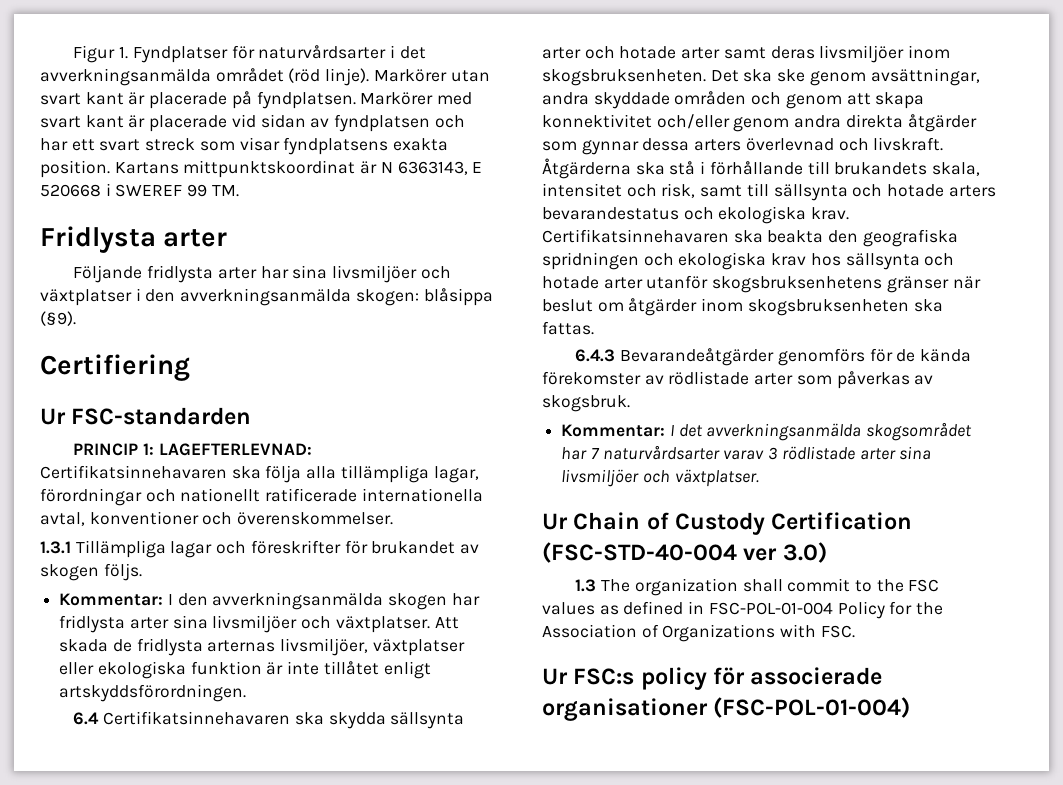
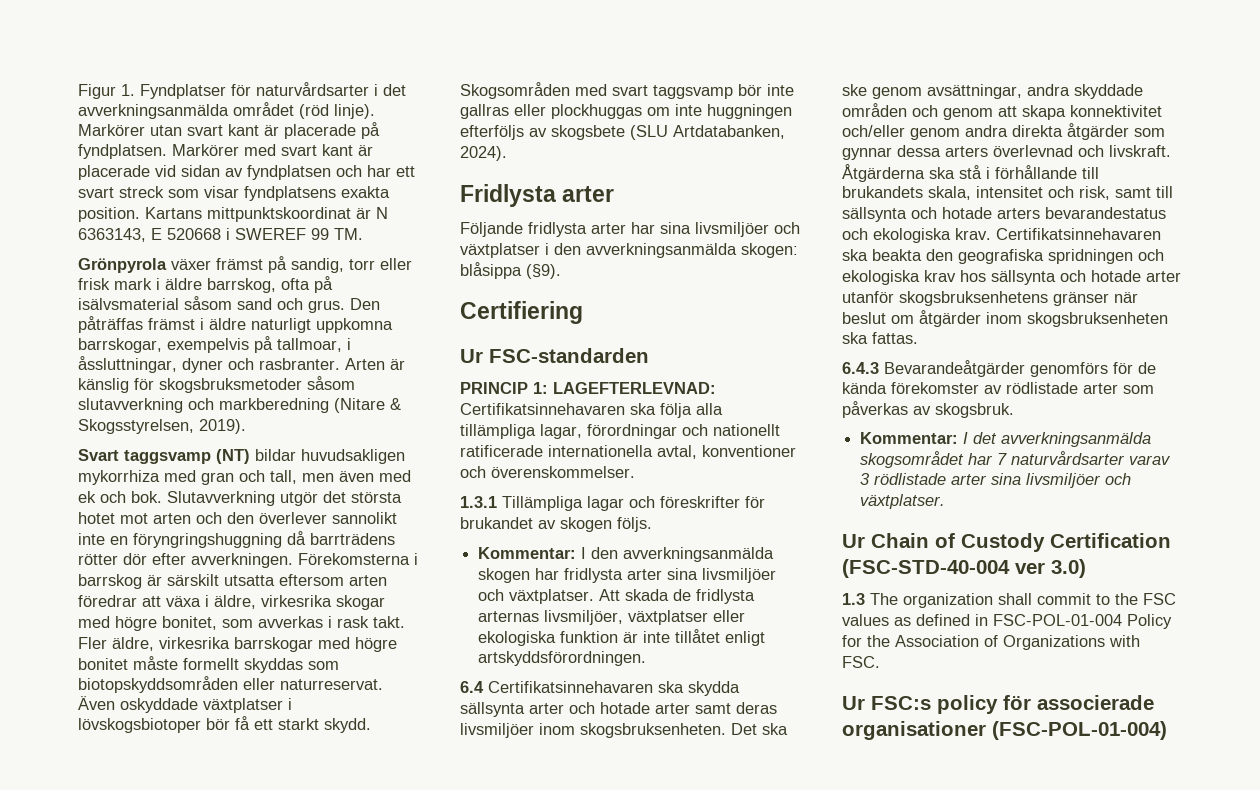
(239, 191) none -> [78,256,412,273] [78,276,333,293] [78,296,380,313] [78,316,393,333] [78,336,351,353] [78,356,405,373] [78,376,355,393] [78,398,401,413] [78,419,246,434] [78,449,405,464] [78,470,411,485] [78,491,402,506] [78,512,397,524] [78,531,395,548] [78,553,418,568] [78,574,387,589] [78,595,385,610] [78,616,405,631] [78,637,397,652] [78,656,339,673] [78,676,383,693] [78,696,292,713] [78,716,371,733] [460,82,794,99] [460,104,792,119] [460,125,785,140] [460,146,507,161] // Grönpyrola växer främst på sandig, torr eller frisk mark i äldre barrskog, ofta på isälvsmaterial såsom sand och grus. Den påträffas främst i äldre naturligt uppkomna barrskogar, exempelvis på tallmoar, i åssluttningar, dyner och rasbranter. Arten är känslig för skogsbruksmetoder såsom slutavverkning och markberedning (Nitare & Skogsstyrelsen, 2019). // Svart taggsvamp (NT) bildar huvudsakligen mykorrhiza med gran och tall, men även med ek och bok. Slutavverkning utgör det största hotet mot arten och den överlever sannolikt inte en föryngringshuggning då barrträdens rötter dör efter avverkningen. Förekomsterna i barrskog är särskilt utsatta eftersom arten föredrar att växa i äldre, virkesrika skogar med högre bonitet, som avverkas i rask takt. Fler äldre, virkesrika barrskogar med högre bonitet måste formellt skyddas som biotopskyddsområden eller naturreservat. Även oskyddade växtplatser i lövskogsbiotoper bör få ett starkt skydd. Skogsområden med svart taggsvamp bör inte gallras eller plockhuggas om inte huggningen efterföljs av skogsbete (SLU Artdatabanken, 2024).

